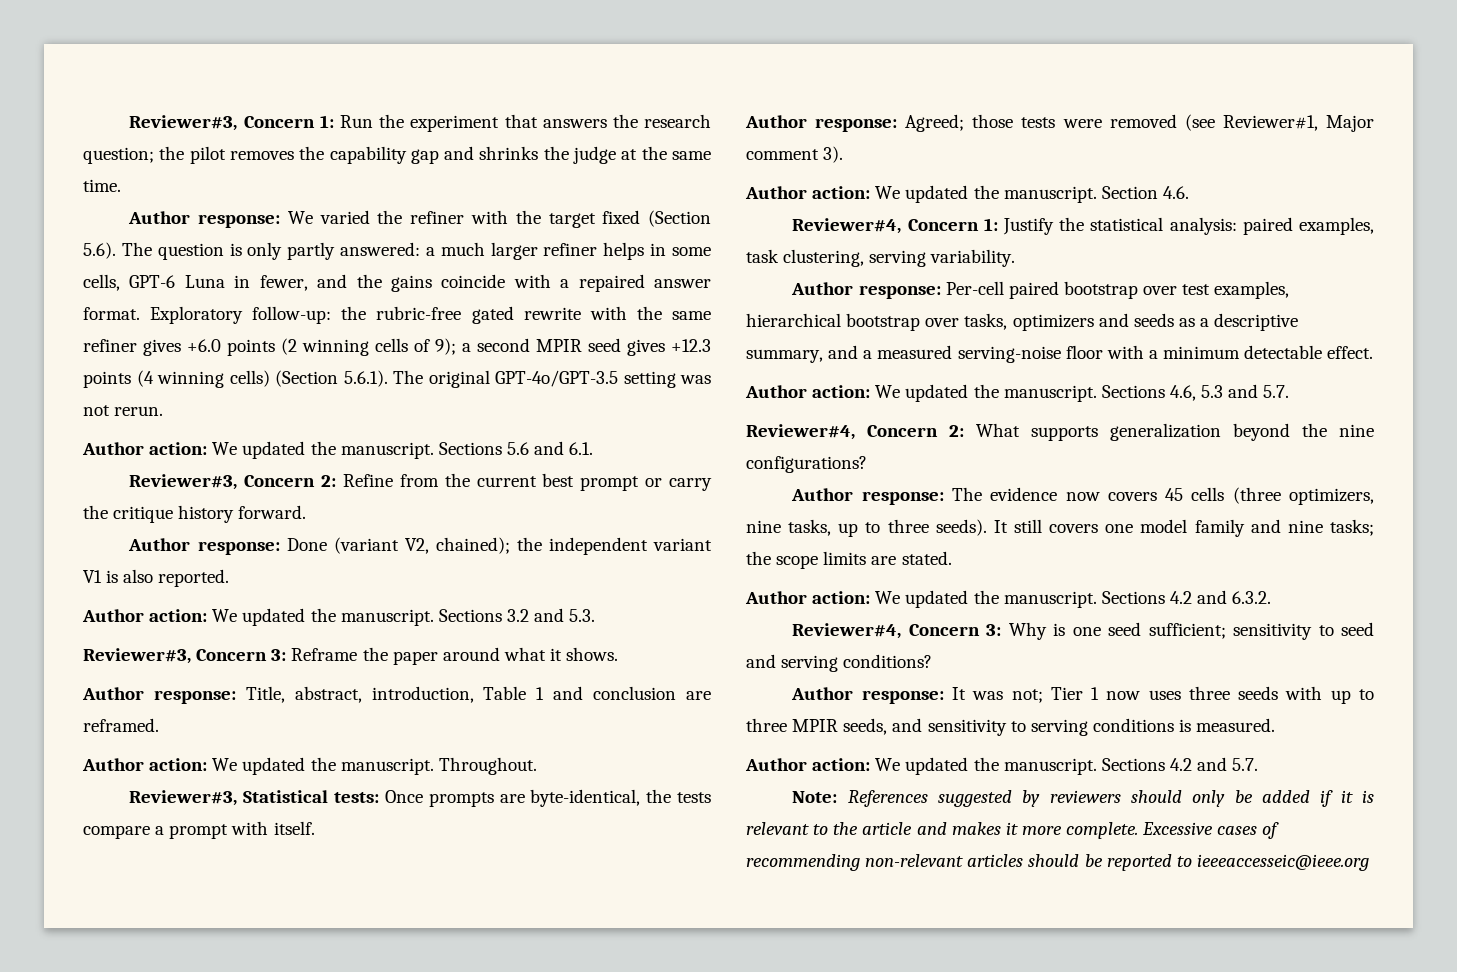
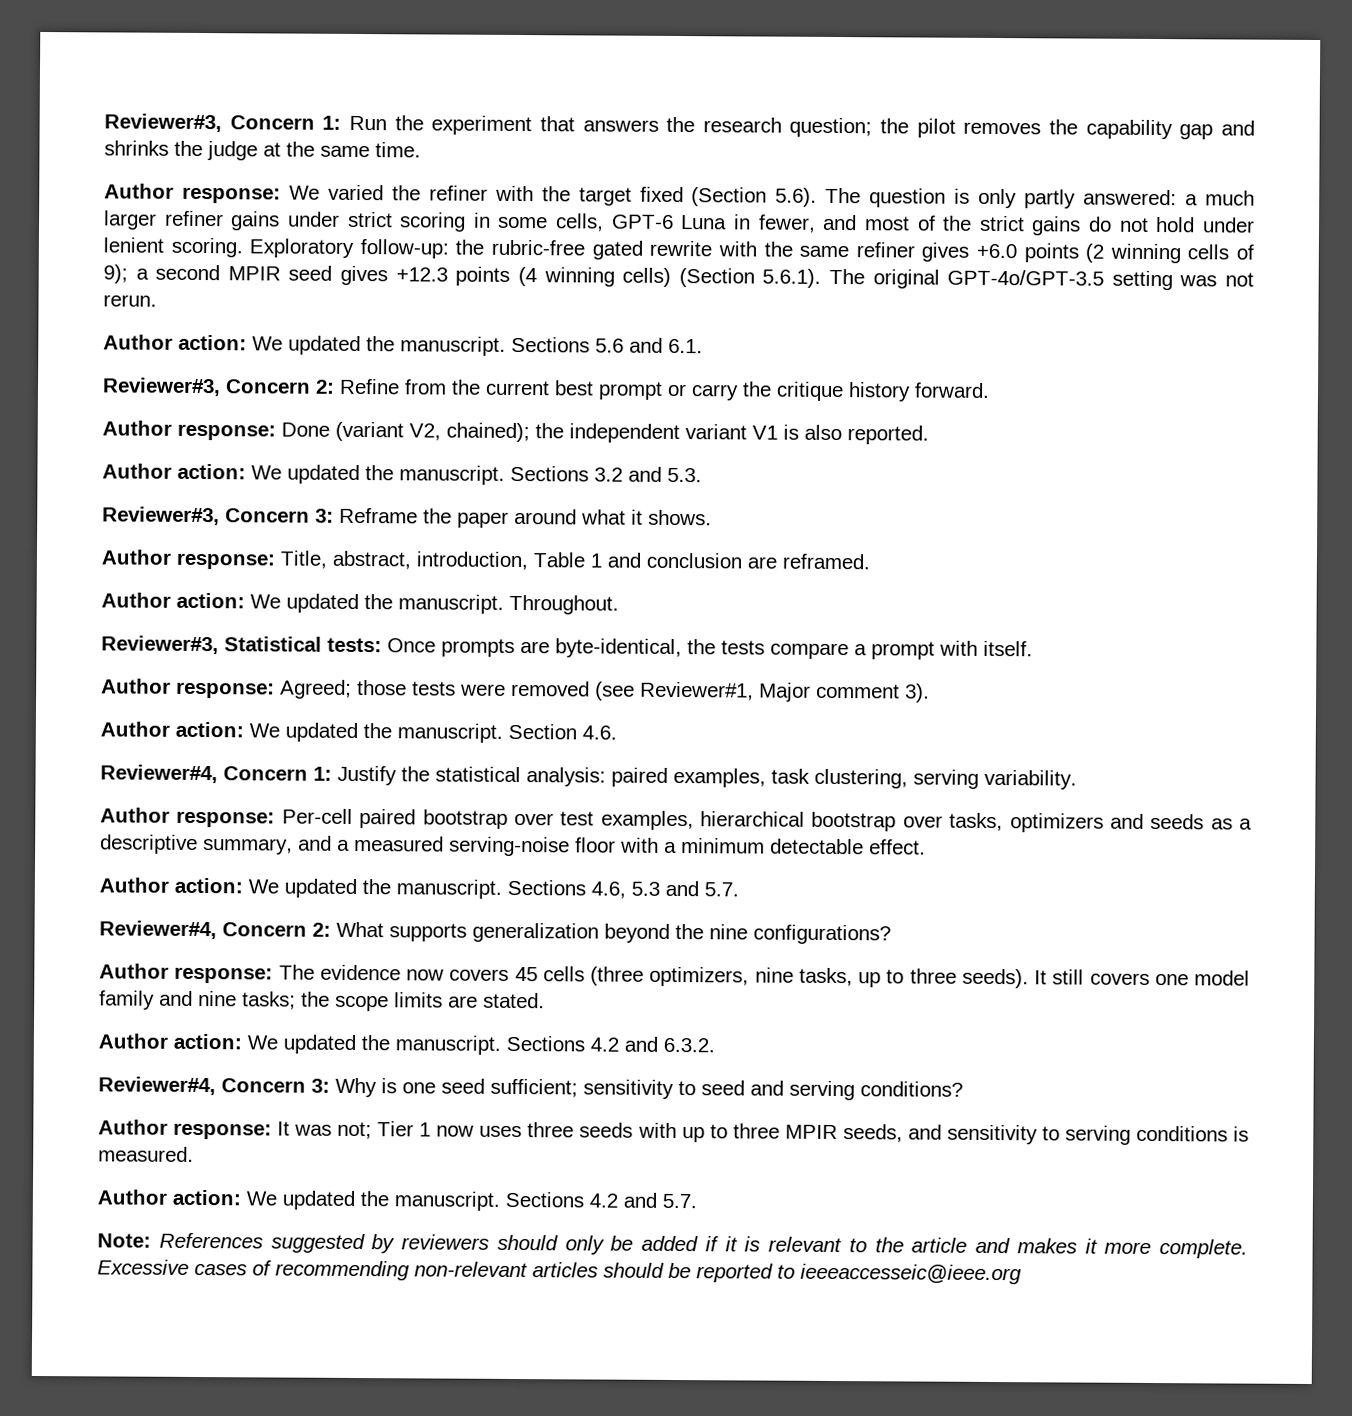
[603,242,645,260] helps -> [230,211,467,232] gains under strict scoring
[356,274,711,292] [83,307,140,320] the gains coincide with a repaired answer format. -> [864,215,1255,236] [103,237,243,258] most of the strict gains do not hold under lenient scoring.

